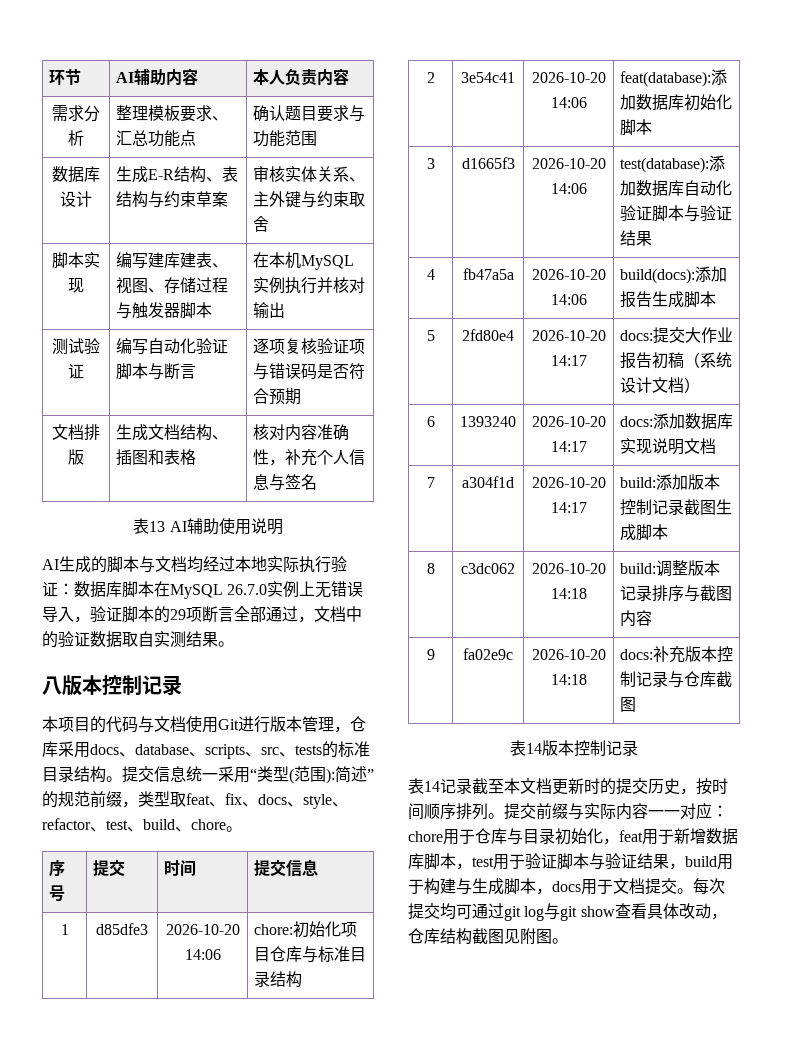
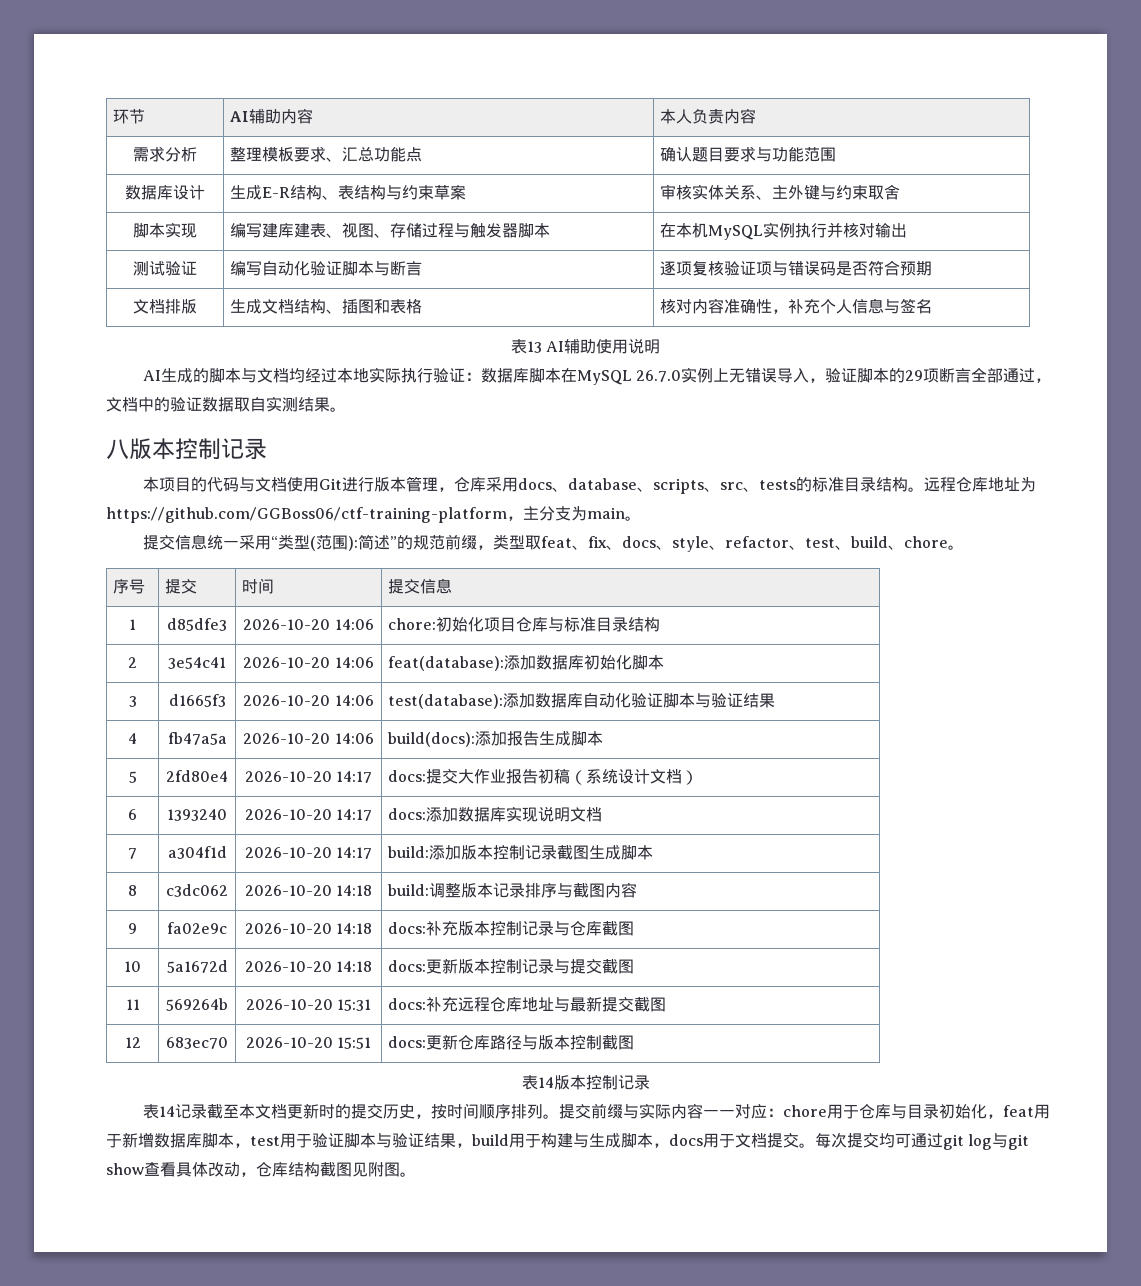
(122, 779) none -> [923,477,1036,492] [106,506,641,523] 远程仓库地址为https://github.com/GGBoss06/ctf-training-platform，主分支为main。 //
(636, 704) none -> [124,961,141,972] [166,960,228,973] [244,961,373,972] [387,958,634,974] [125,999,140,1010] [166,998,228,1011] [245,999,372,1011] [387,996,666,1012] [124,1037,141,1048] [166,1037,228,1049] [245,1037,372,1049] [387,1034,634,1050] // 10 | 5a1672d | 2026-10-20 14:18 | docs:更新版本控制记录与提交截图 // 11 | 569264b | 2026-10-20 15:31 | docs:补充远程仓库地址与最新提交截图 // 12 | 683ec70 | 2026-10-20 15:51 | docs:更新仓库路径与版本控制截图

